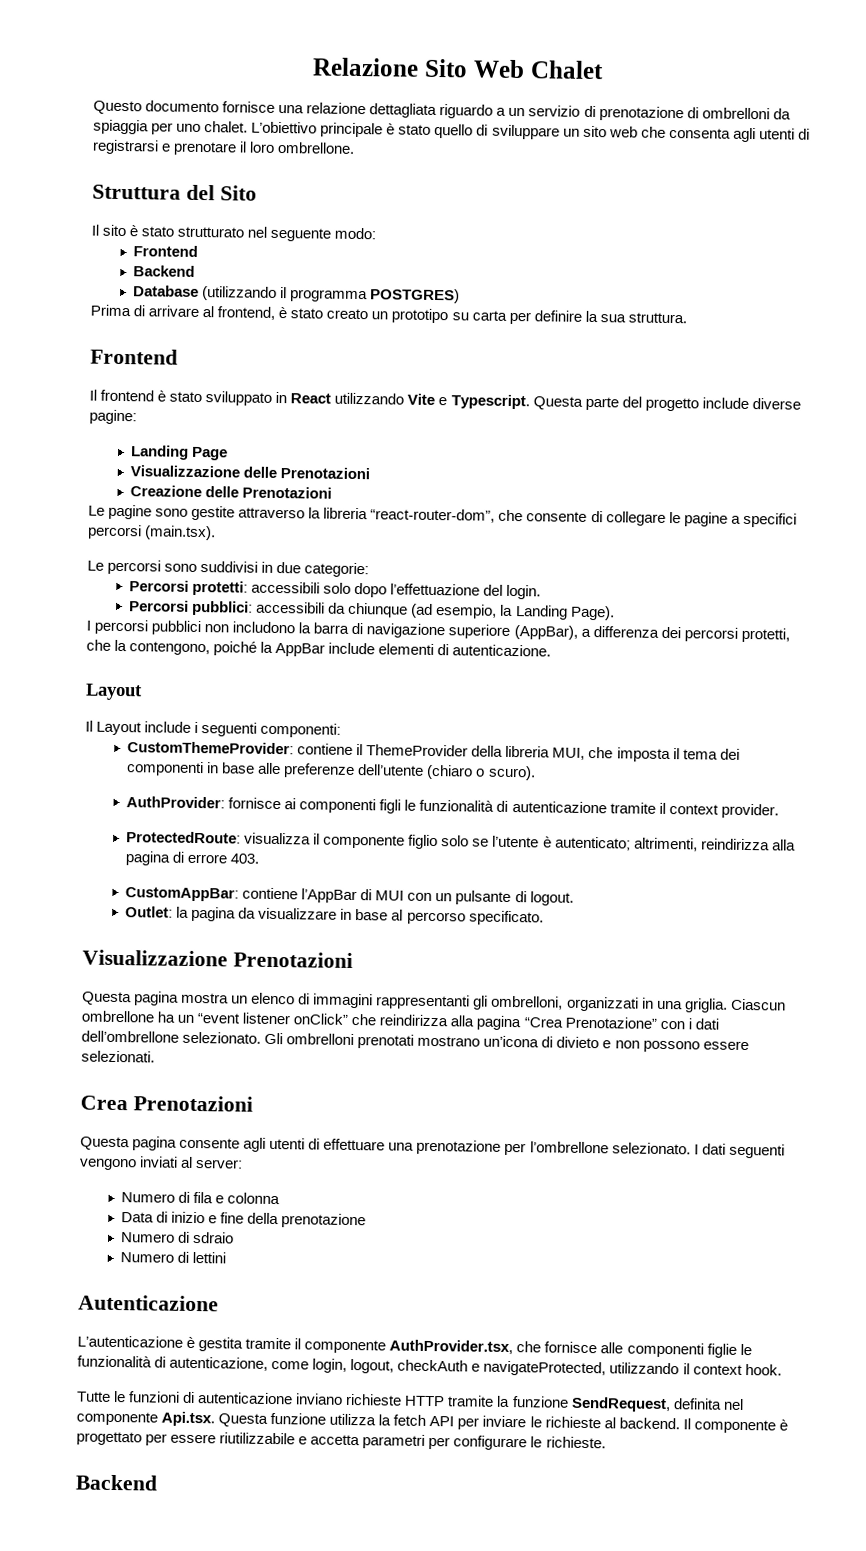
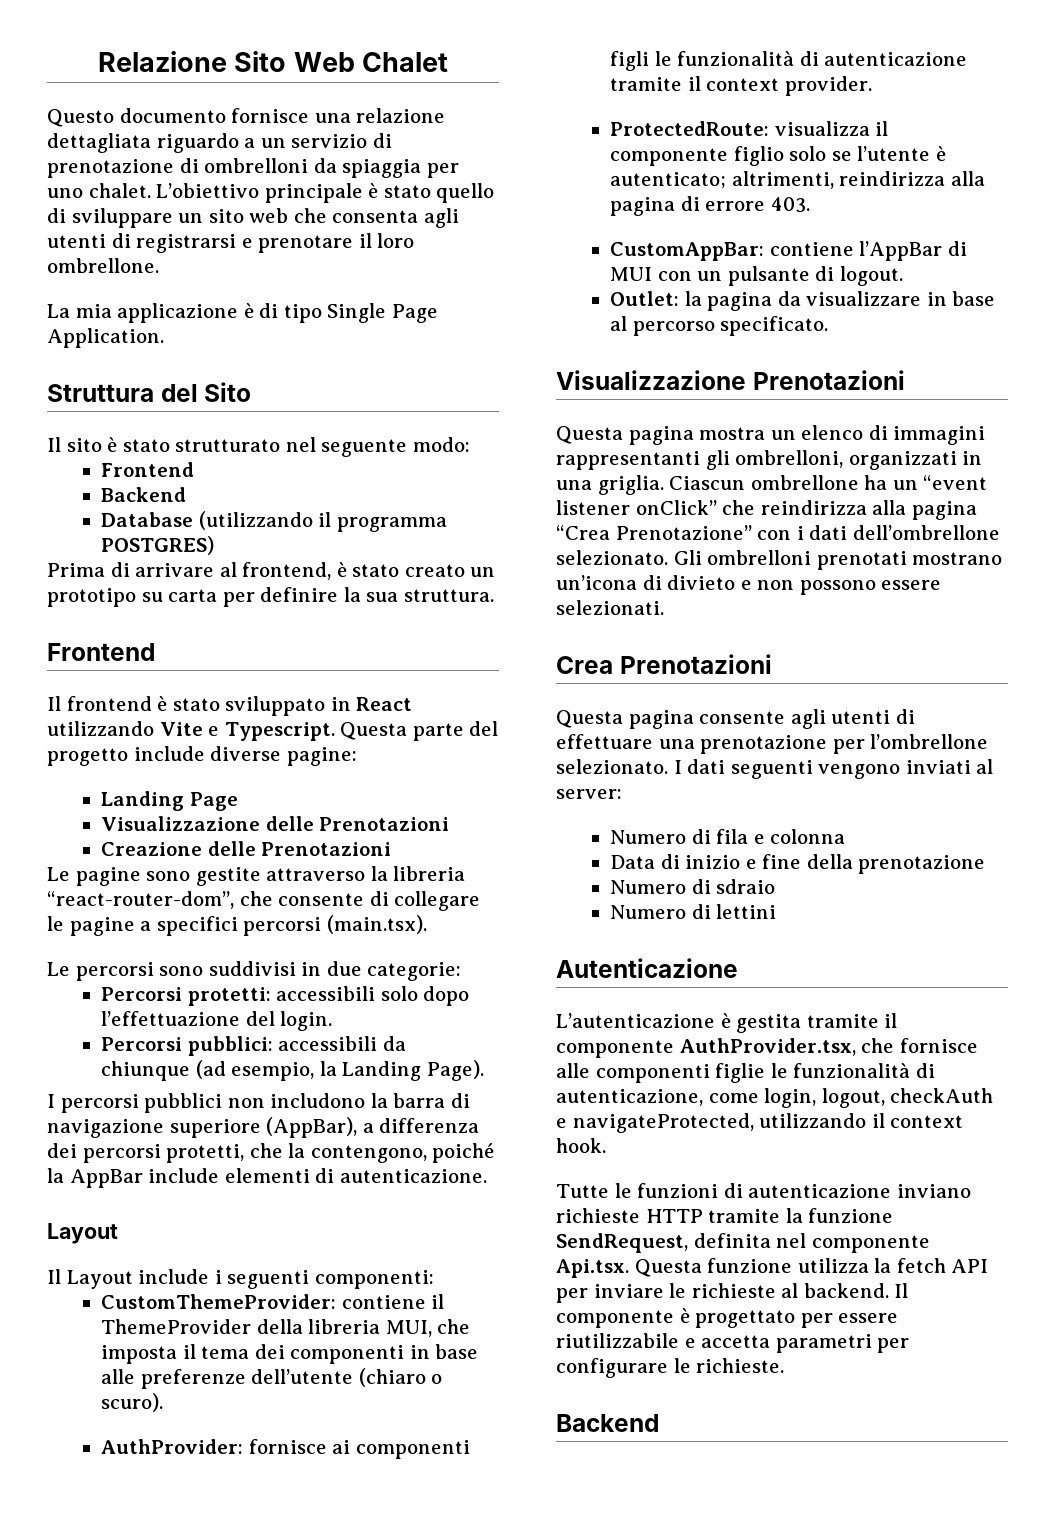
(356, 147) none -> [47,303,438,323] [47,328,164,348] // La mia applicazione è di tipo Single Page Application.

